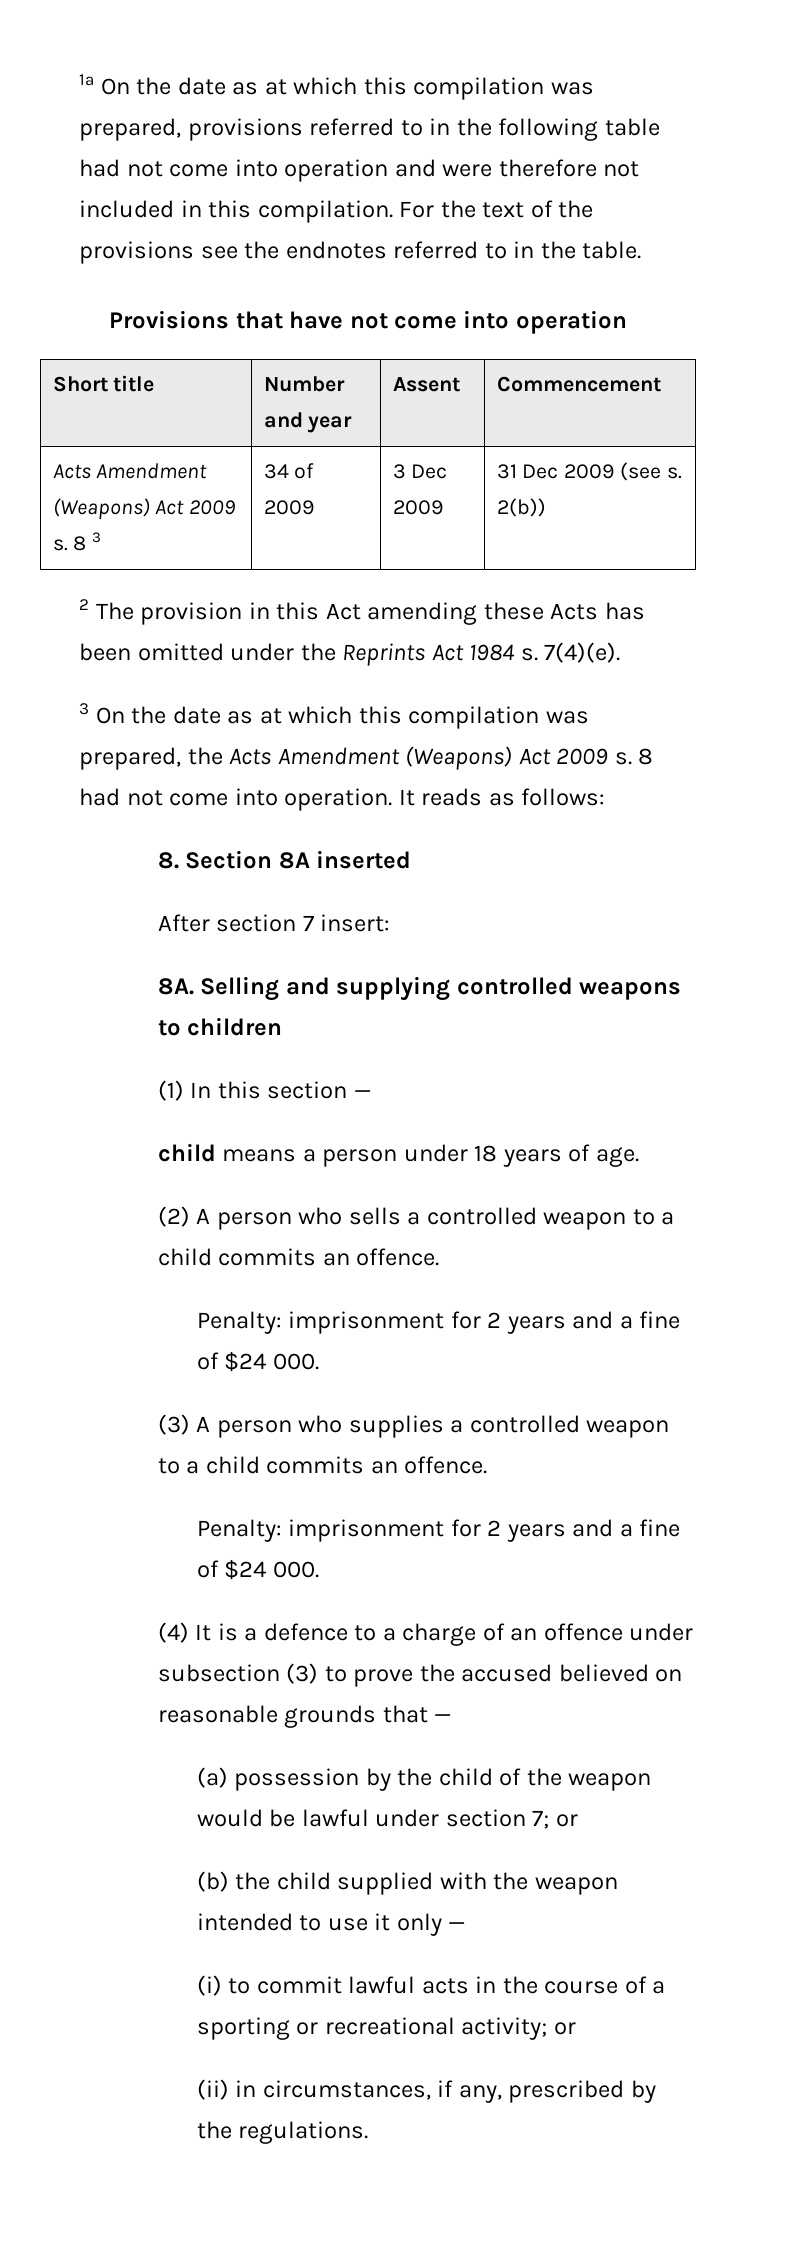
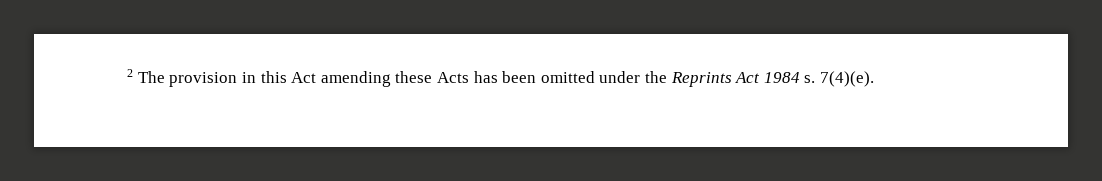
[79,74,594,100] [79,118,660,141] [79,159,640,182] [79,200,594,223] [79,241,642,264] [109,310,627,334] [52,375,155,392] [263,376,345,392] [263,412,353,433] [392,377,460,392] [496,376,661,392] [52,463,208,479] [52,498,237,520] [52,532,102,551] [263,463,315,479] [263,500,314,515] [392,464,448,479] [392,500,443,515] [496,462,682,481] [496,498,546,517] 1a On the date as at which this compilation was prepared, provisions referred to in the following table had not come into operation and were therefore not included in this compilation. For the text of the provisions see the endnotes referred to in the table. // Provisions that have not come into operation // Short title | Number and year | Assent | Commencement // Acts Amendment (Weapons) Act 2009 s. 8 3 | 34 of 2009 | 3 Dec 2009 | 31 Dec 2009 (see s. 2(b)) // -> (127, 73) none
[79,703,589,729] [79,746,654,770] [79,788,606,811] [157,850,412,869] [157,914,391,932] [157,976,682,1001] [157,1017,283,1036] [157,1080,371,1101] [157,1143,639,1167] [157,1206,675,1230] [157,1248,440,1266] [196,1311,681,1334] [196,1351,319,1372] [157,1414,670,1438] [157,1456,488,1474] [196,1519,681,1542] [196,1559,319,1580] [157,1622,694,1646] [157,1663,683,1687] [157,1705,452,1728] [196,1767,652,1791] [196,1809,578,1829] [196,1871,618,1895] [196,1913,466,1936] [196,1975,666,1996] [196,2017,576,2040] [196,2079,656,2103] [196,2121,369,2144] // 3 On the date as at which this compilation was prepared, the Acts Amendment (Weapons) Act 2009 s. 8 had not come into operation. It reads as follows: // 8. Section 8A inserted // After section 7 insert: // 8A. Selling and supplying controlled weapons to children // (1) In this section — // child means a person under 18 years of age. // (2) A person who sells a controlled weapon to a child commits an offence. // Penalty: imprisonment for 2 years and a fine of $24 000. // (3) A person who supplies a controlled weapon to a child commits an offence. // Penalty: imprisonment for 2 years and a fine of $24 000. // (4) It is a defence to a charge of an offence under subsection (3) to prove the accused believed on reasonable grounds that — // (a) possession by the child of the weapon would be lawful under section 7; or // (b) the child supplied with the weapon intended to use it only — // (i) to commit lawful acts in the course of a sporting or recreational activity; or // (ii) in circumstances, if any, prescribed by the regulations. -> (874, 79) none

